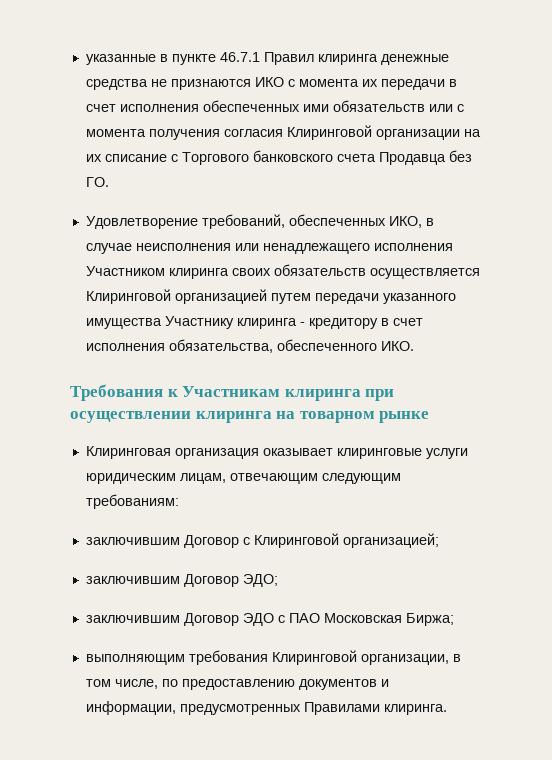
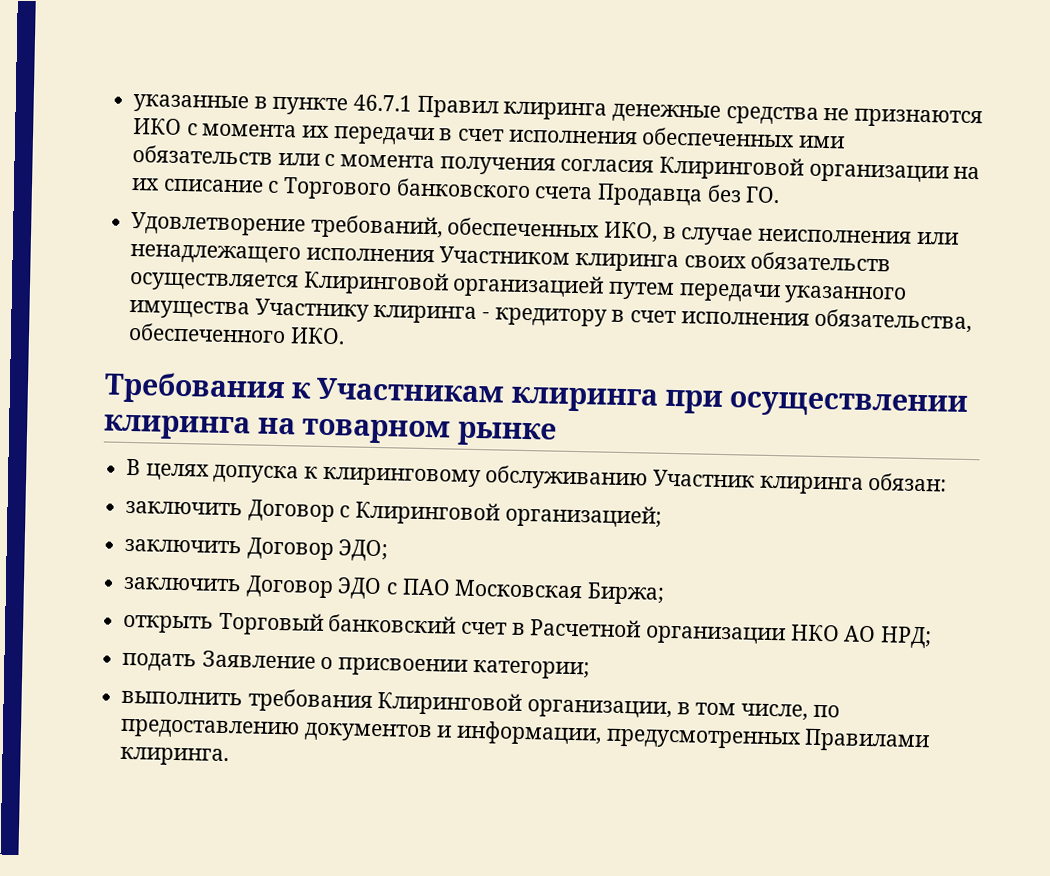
[85,446,468,459] [85,473,401,484] [85,494,179,509] [85,537,180,545] Клиринговая организация оказывает клиринговые услуги юридическим лицам, отвечающим следующим требованиям: // заключившим -> [126,458,948,495] [125,500,244,516] В целях допуска к клиринговому обслуживанию Участник клиринга обязан: // заключить
[85,576,180,584] заключившим -> [124,538,243,554] заключить
[85,615,180,623] заключившим -> [123,576,243,592] заключить
[85,654,185,665] выполняющим -> [122,611,933,649] [122,650,590,680] [121,690,244,706] открыть Торговый банковский счет в Расчетной организации НКО АО НРД; // подать Заявление о присвоении категории; // выполнить

